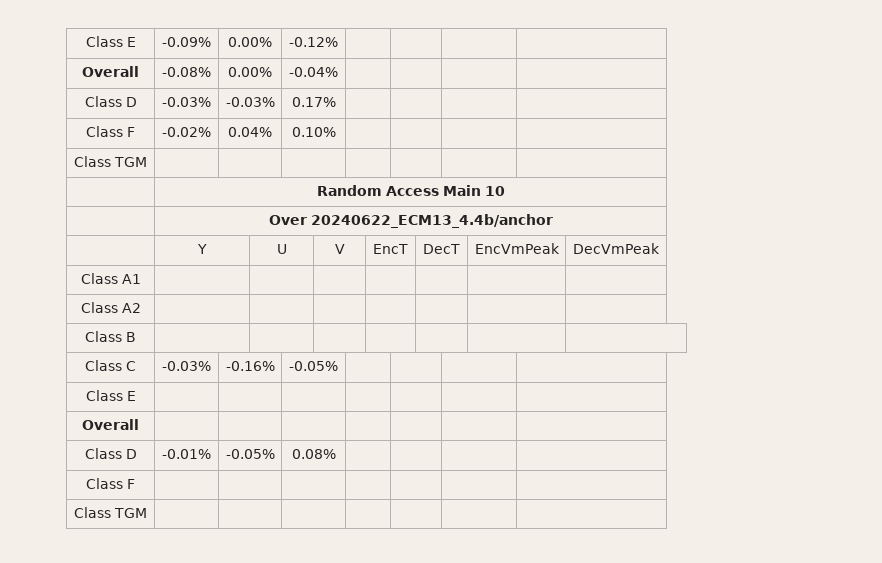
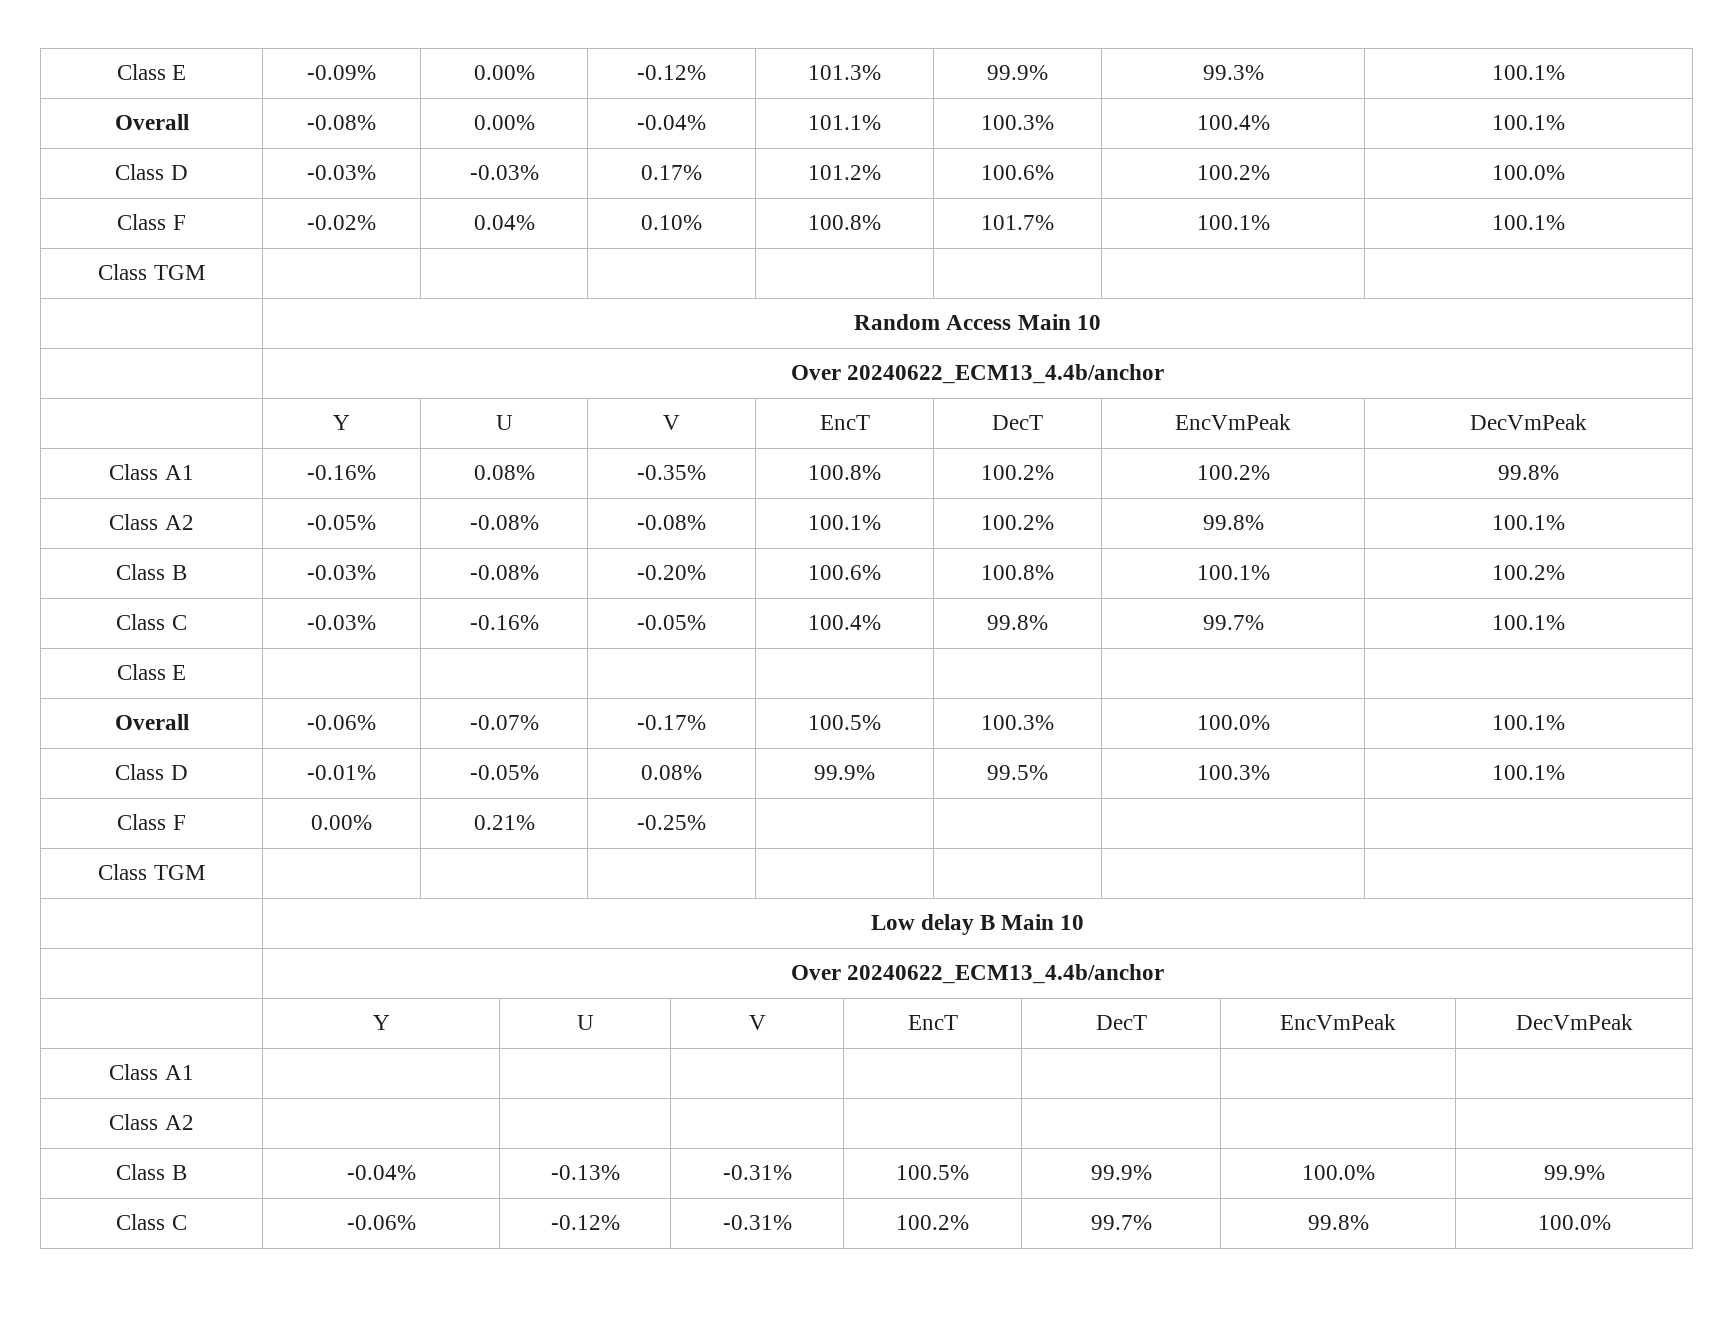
(338, 42) | | | -> [808,65,881,80] [987,65,1048,80] [1202,65,1264,80] [1492,65,1565,80] 101.3% | 99.9% | 99.3% | 100.1%
(338, 72) | | | -> [808,115,881,130] [981,115,1054,130] [1196,115,1270,130] [1492,115,1565,130] 101.1% | 100.3% | 100.4% | 100.1%
(336, 102) | | | -> [808,165,881,180] [981,165,1054,180] [1196,165,1270,180] [1492,165,1565,180] 101.2% | 100.6% | 100.2% | 100.0%
[74,156,147,167] [316,185,439,196] | | | | // Class TGM | | | | | | | // | Random Access -> [808,215,881,230] [981,215,1054,230] [1196,215,1270,230] [1492,215,1565,230] [98,264,205,280] [854,314,1101,330] [790,364,1165,384] [332,415,350,430] [495,415,513,430] [663,415,680,430] [819,415,870,430] [992,415,1043,430] [1175,414,1291,430] [1470,414,1587,430] [109,464,194,480] [307,465,376,480] [473,465,535,480] [637,465,706,480] [808,465,881,480] [981,465,1054,480] [1196,465,1270,480] [1498,465,1559,480] [109,514,194,530] [307,515,376,530] [469,515,539,530] [637,515,706,530] [808,515,881,530] [981,515,1054,530] [1202,515,1264,530] [1492,515,1565,530] [116,564,187,580] [307,565,376,580] [469,565,539,580] [637,565,706,580] [808,565,881,580] [981,565,1054,580] [1196,565,1270,580] [1492,565,1565,580] [116,614,187,630] [307,615,376,630] [469,615,539,630] [637,615,706,630] [808,615,881,630] [987,615,1048,630] [1202,615,1264,630] [1492,615,1565,630] [116,664,187,680] [114,714,189,730] [307,715,376,730] [469,715,539,730] [637,715,706,730] [808,715,881,730] [981,715,1054,730] [1196,715,1270,730] [1492,715,1565,730] [115,764,188,780] [307,765,376,780] [469,765,539,780] [641,765,702,780] [814,765,875,780] [987,765,1048,780] [1196,765,1270,780] [1492,765,1565,780] [117,814,186,830] [310,815,372,830] [473,815,535,830] [637,815,706,830] [98,864,205,880] [870,914,996,935] | 100.8% | 101.7% | 100.1% | 100.1% // Class TGM | | | | | | | // | Random Access Main 10 // | Over 20240622_ECM13_4.4b/anchor // | Y | U | V | EncT | DecT | EncVmPeak | DecVmPeak // Class A1 | -0.16% | 0.08% | -0.35% | 100.8% | 100.2% | 100.2% | 99.8% // Class A2 | -0.05% | -0.08% | -0.08% | 100.1% | 100.2% | 99.8% | 100.1% // Class B | -0.03% | -0.08% | -0.20% | 100.6% | 100.8% | 100.1% | 100.2% // Class C | -0.03% | -0.16% | -0.05% | 100.4% | 99.8% | 99.7% | 100.1% // Class E | | | | | | | // Overall | -0.06% | -0.07% | -0.17% | 100.5% | 100.3% | 100.0% | 100.1% // Class D | -0.01% | -0.05% | 0.08% | 99.9% | 99.5% | 100.3% | 100.1% // Class F | 0.00% | 0.21% | -0.25% | | | | // Class TGM | | | | | | | // | Low delay B
[85,360,136,371] [162,361,211,371] [225,361,275,371] [289,361,338,371] [85,390,136,401] [82,419,139,430] [84,448,137,459] [162,449,211,459] [225,449,275,459] [291,449,336,459] [86,478,135,489] [74,507,147,518] | | | | | | // Class C | -0.03% | -0.16% | -0.05% | | | | // Class E | | | | | | | // Overall | | | | | | | // Class D | -0.01% | -0.05% | 0.08% | | | | // Class F | | | | | | | // Class TGM | | | | | | | -> [346,1165,416,1180] [550,1165,620,1180] [722,1165,792,1180] [896,1165,969,1180] [1090,1165,1152,1180] [1301,1165,1375,1180] [1543,1165,1605,1180] [116,1214,187,1230] [346,1215,416,1230] [550,1215,620,1230] [722,1215,792,1230] [896,1215,969,1230] [1090,1215,1152,1230] [1307,1215,1369,1230] [1537,1215,1611,1230] -0.04% | -0.13% | -0.31% | 100.5% | 99.9% | 100.0% | 99.9% // Class C | -0.06% | -0.12% | -0.31% | 100.2% | 99.7% | 99.8% | 100.0%

